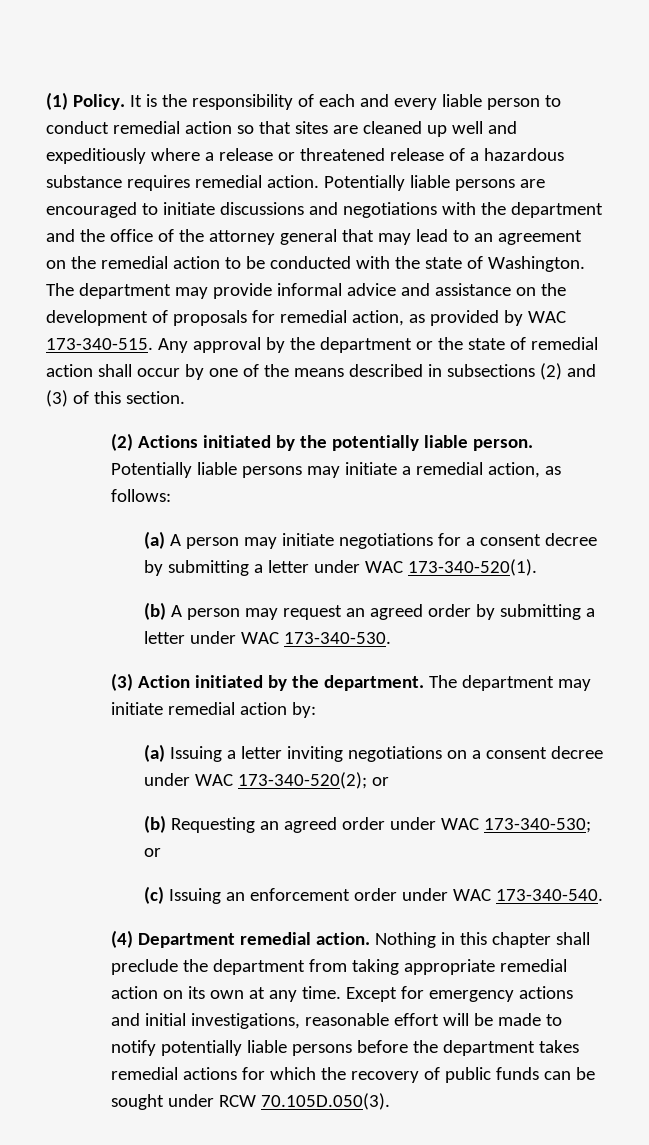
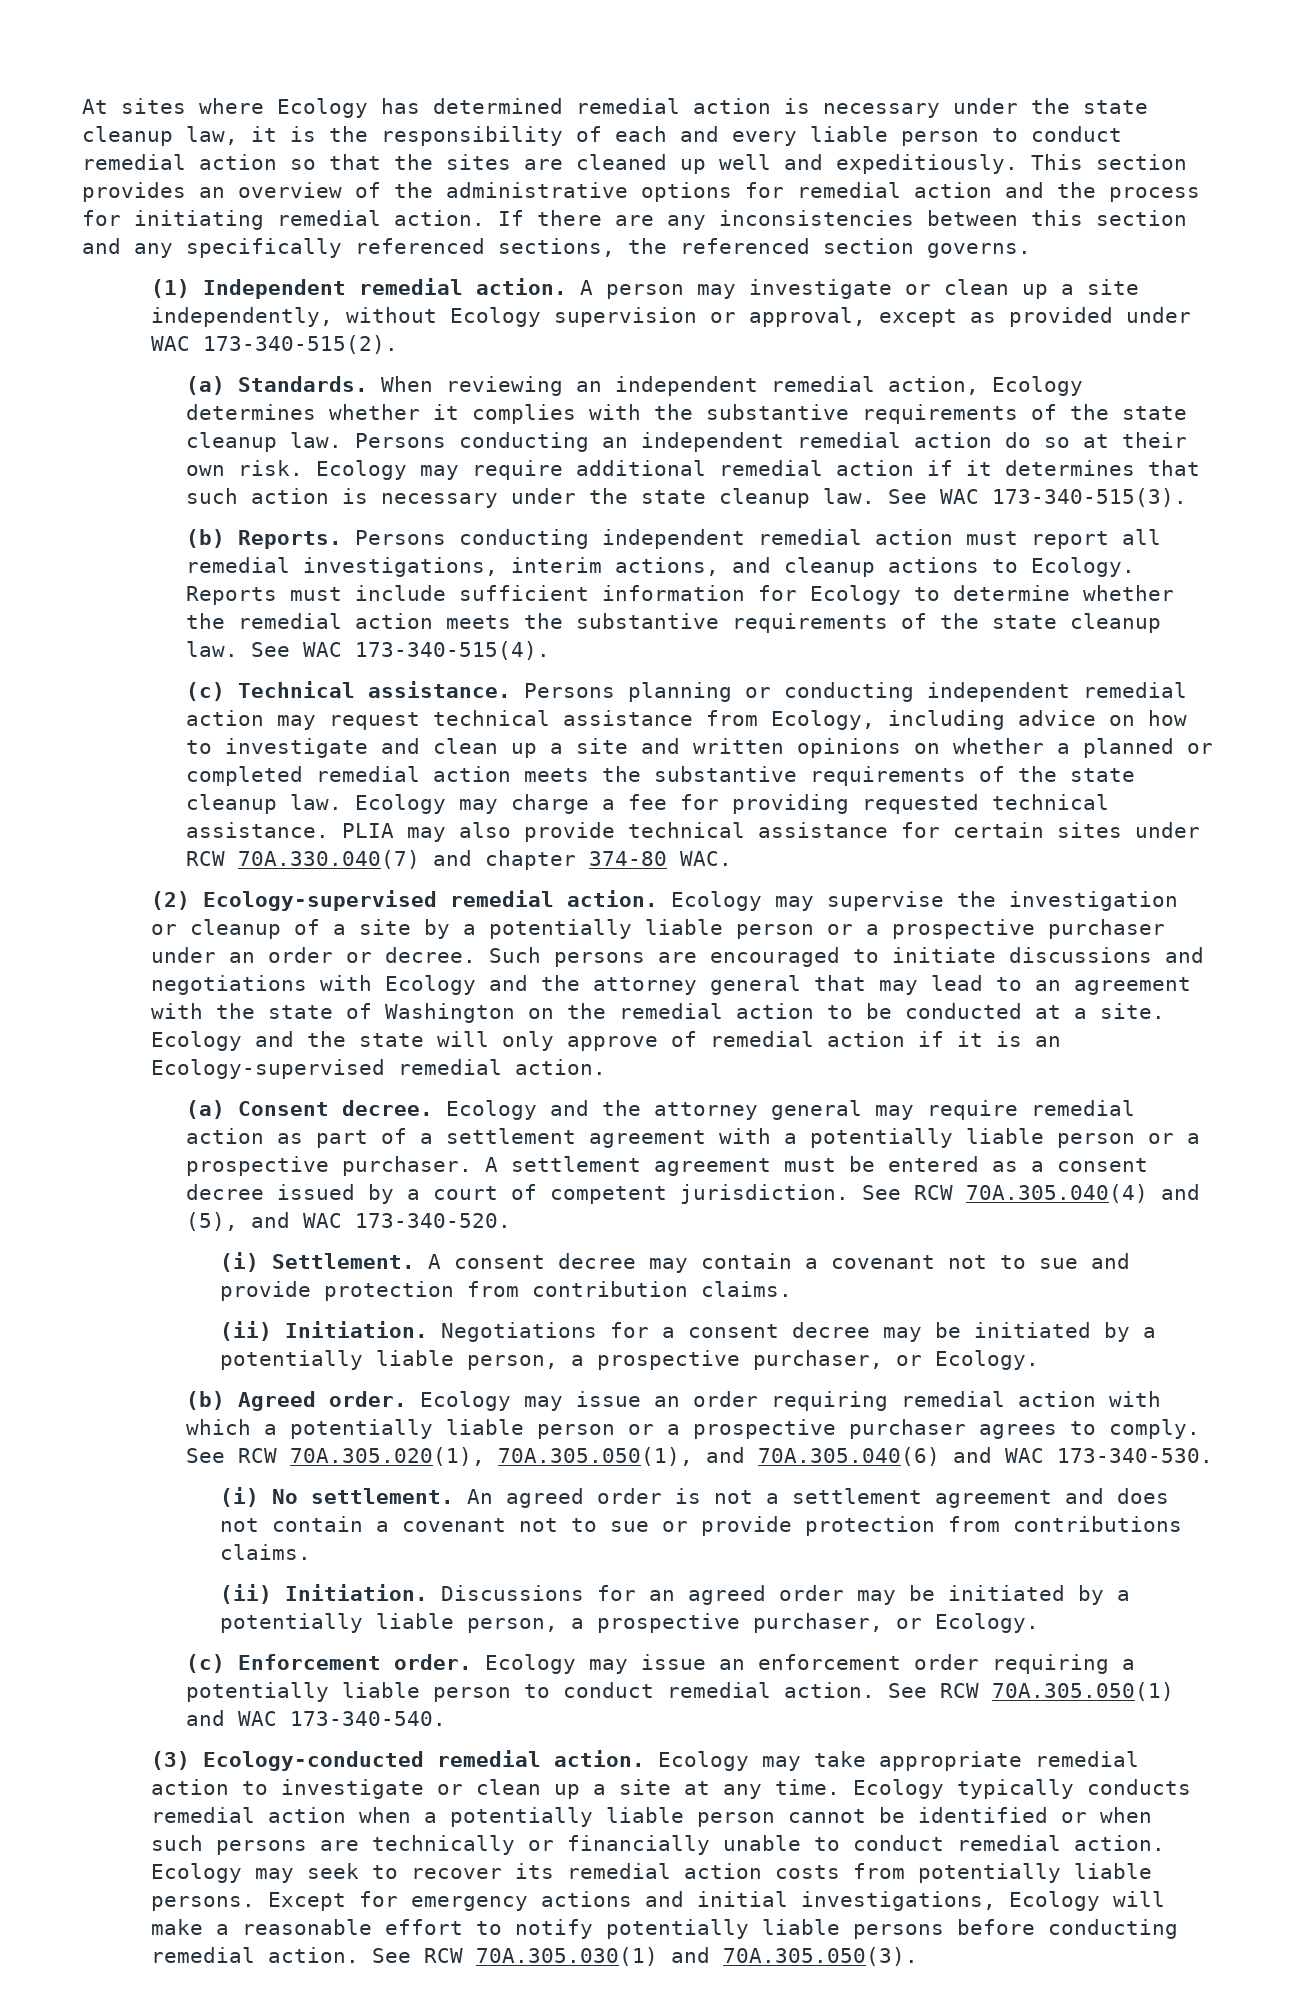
[46,92,142,110] (1) Policy. It -> [82,98,1148,118] [82,126,277,146] At sites where Ecology has determined remedial action is necessary under the state cleanup law, it
(291, 127) none -> [394,154,433,170] the
[46,148,564,164] [46,175,450,191] expeditiously where a release or threatened release of a hazardous substance requires remedial action. Potentially liable -> [836,154,1187,174] [82,182,1200,202] [82,210,1187,230] [82,238,1031,258] [151,278,1140,299] [151,307,1192,327] [151,335,399,354] [185,376,1083,396] [185,404,1187,424] [185,432,1187,452] [185,460,1200,480] [185,488,1187,508] [185,529,1161,549] [185,557,1135,577] [185,585,1174,605] [185,613,1161,633] [185,641,550,660] [185,681,1187,702] [185,710,1187,730] [185,738,1213,758] [185,766,1135,786] [185,794,1109,814] [185,822,1200,842] [185,850,732,870] [151,890,1179,911] [151,919,1166,939] [151,947,542,963] expeditiously. This section provides an overview of the administrative options for remedial action and the process for initiating remedial action. If there are any inconsistencies between this section and any specifically referenced sections, the referenced section governs. // (1) Independent remedial action. A person may investigate or clean up a site independently, without Ecology supervision or approval, except as provided under WAC 173-340-515(2). // (a) Standards. When reviewing an independent remedial action, Ecology determines whether it complies with the substantive requirements of the state cleanup law. Persons conducting an independent remedial action do so at their own risk. Ecology may require additional remedial action if it determines that such action is necessary under the state cleanup law. See WAC 173-340-515(3). // (b) Reports. Persons conducting independent remedial action must report all remedial investigations, interim actions, and cleanup actions to Ecology. Reports must include sufficient information for Ecology to determine whether the remedial action meets the substantive requirements of the state cleanup law. See WAC 173-340-515(4). // (c) Technical assistance. Persons planning or conducting independent remedial action may request technical assistance from Ecology, including advice on how to investigate and clean up a site and written opinions on whether a planned or completed remedial action meets the substantive requirements of the state cleanup law. Ecology may charge a fee for providing requested technical assistance. PLIA may also provide technical assistance for certain sites under RCW 70A.330.040(7) and chapter 374-80 WAC. // (2) Ecology-supervised remedial action. Ecology may supervise the investigation or cleanup of a site by a potentially liable person or a prospective purchaser under an order or decree. Such
[480,202,603,218] [46,229,174,242] the department and the office of -> [385,975,529,995] Ecology and
(582, 237) none -> [151,1003,516,1023] with the state of Washington
[355,256,585,272] [46,283,566,299] [46,310,566,326] [46,337,598,353] [46,363,596,380] [46,390,185,407] [111,433,534,451] [111,462,562,478] [111,489,172,502] [143,531,597,549] [143,559,537,576] [143,602,595,620] [143,631,391,644] [111,673,592,691] [111,702,317,718] [143,744,603,762] [143,772,389,789] [143,815,591,833] [143,848,161,857] [143,886,603,904] [111,930,591,948] [111,959,568,975] [111,986,342,1002] with the state of Washington. The department may provide informal advice and assistance on the development of proposals for remedial action, as provided by WAC 173-340-515. Any approval by the department or the state of remedial action shall occur by one of the means described in subsections (2) and (3) of this section. // (2) Actions initiated by the potentially liable person. Potentially liable persons may initiate a remedial action, as follows: // (a) A person may initiate negotiations for a consent decree by submitting a letter under WAC 173-340-520(1). // (b) A person may request an agreed order by submitting a letter under WAC 173-340-530. // (3) Action initiated by the department. The department may initiate remedial action by: // (a) Issuing a letter inviting negotiations on a consent decree under WAC 173-340-520(2); or // (b) Requesting an agreed order under WAC 173-340-530; or // (c) Issuing an enforcement order under WAC 173-340-540. // (4) Department remedial action. Nothing in this chapter shall preclude the department from taking appropriate remedial action on its own at any time. -> [1035,1003,1166,1019] [151,1031,1062,1051] [151,1059,607,1079] [185,1100,1135,1120] [185,1128,1200,1148] [185,1156,1148,1176] [185,1184,1200,1204] [185,1212,511,1231] [220,1252,1131,1273] [220,1281,793,1301] [220,1321,1157,1342] [220,1350,1040,1370] [185,1391,1161,1411] [185,1419,1200,1439] [185,1447,1213,1466] [220,1487,1170,1508] [220,1516,1183,1536] [220,1544,312,1560] [220,1584,1131,1605] [220,1613,1040,1633] [185,1654,1135,1674] [185,1682,1174,1702] [185,1710,446,1726] [151,1750,1140,1771] [151,1779,1192,1799] [151,1807,1153,1827] [151,1835,1166,1855] [151,1863,1153,1883] [151,1896,256,1911] at a site. Ecology and the state will only approve of remedial action if it is an Ecology-supervised remedial action. // (a) Consent decree. Ecology and the attorney general may require remedial action as part of a settlement agreement with a potentially liable person or a prospective purchaser. A settlement agreement must be entered as a consent decree issued by a court of competent jurisdiction. See RCW 70A.305.040(4) and (5), and WAC 173-340-520. // (i) Settlement. A consent decree may contain a covenant not to sue and provide protection from contribution claims. // (ii) Initiation. Negotiations for a consent decree may be initiated by a potentially liable person, a prospective purchaser, or Ecology. // (b) Agreed order. Ecology may issue an order requiring remedial action with which a potentially liable person or a prospective purchaser agrees to comply. See RCW 70A.305.020(1), 70A.305.050(1), and 70A.305.040(6) and WAC 173-340-530. // (i) No settlement. An agreed order is not a settlement agreement and does not contain a covenant not to sue or provide protection from contributions claims. // (ii) Initiation. Discussions for an agreed order may be initiated by a potentially liable person, a prospective purchaser, or Ecology. // (c) Enforcement order. Ecology may issue an enforcement order requiring a potentially liable person to conduct remedial action. See RCW 70A.305.050(1) and WAC 173-340-540. // (3) Ecology-conducted remedial action. Ecology may take appropriate remedial action to investigate or clean up a site at any time. Ecology typically conducts remedial action when a potentially liable person cannot be identified or when such persons are technically or financially unable to conduct remedial action. Ecology may seek to recover its remedial action costs from potentially liable persons.
[305,1013,542,1026] reasonable effort will be made -> [1009,1891,1166,1911] [151,1919,464,1935] Ecology will make a reasonable effort
[413,1040,580,1056] [111,1067,596,1083] [111,1093,391,1110] the department takes remedial actions for which the recovery of public funds can be sought under RCW 70.105D.050(3). -> [1048,1919,1179,1939] [151,1947,919,1966] conducting remedial action. See RCW 70A.305.030(1) and 70A.305.050(3).

